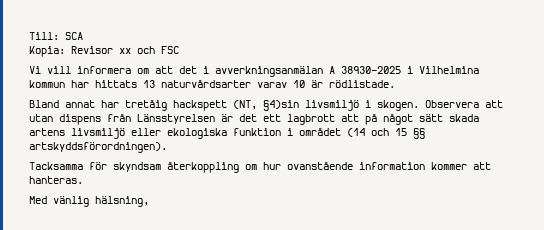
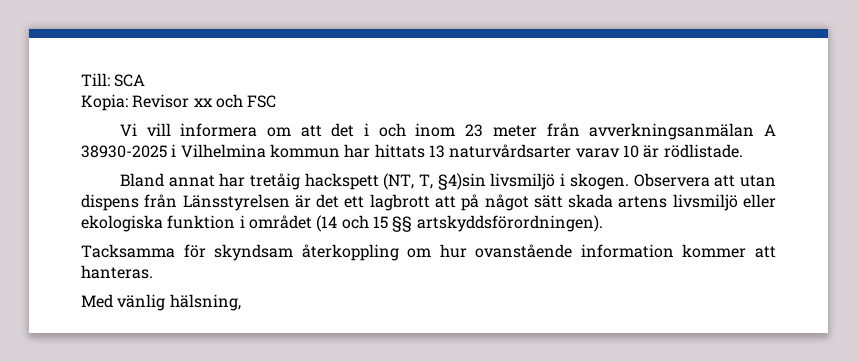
(209, 70) none -> [378,123,580,137] och inom 23 meter från
(257, 105) none -> [419,174,434,189] T,

